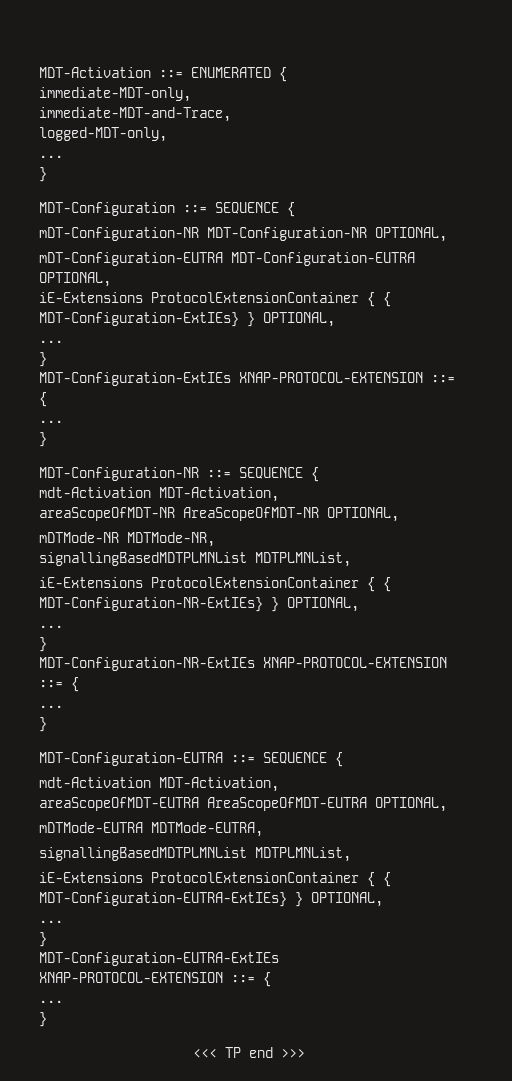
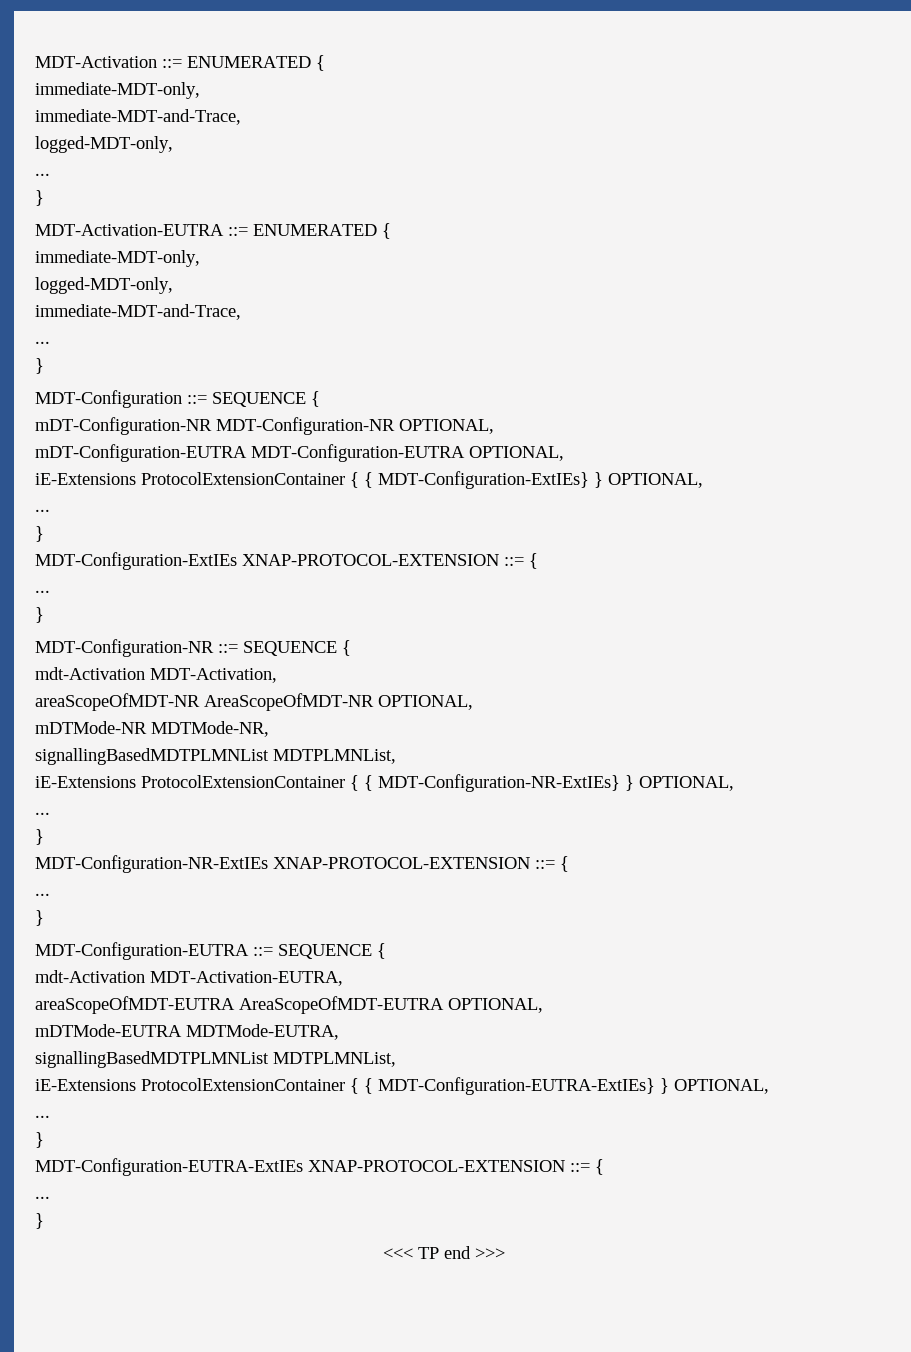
(47, 174) none -> [35,223,391,239] [35,250,200,267] [35,277,173,294] [35,304,241,320] [35,341,50,344] [35,358,44,374] // MDT-Activation-EUTRA ::= ENUMERATED { // immediate-MDT-only, // logged-MDT-only, // immediate-MDT-and-Trace, // ... // }
[159,777,279,792] MDT-Activation, -> [150,971,343,986] MDT-Activation-EUTRA,

